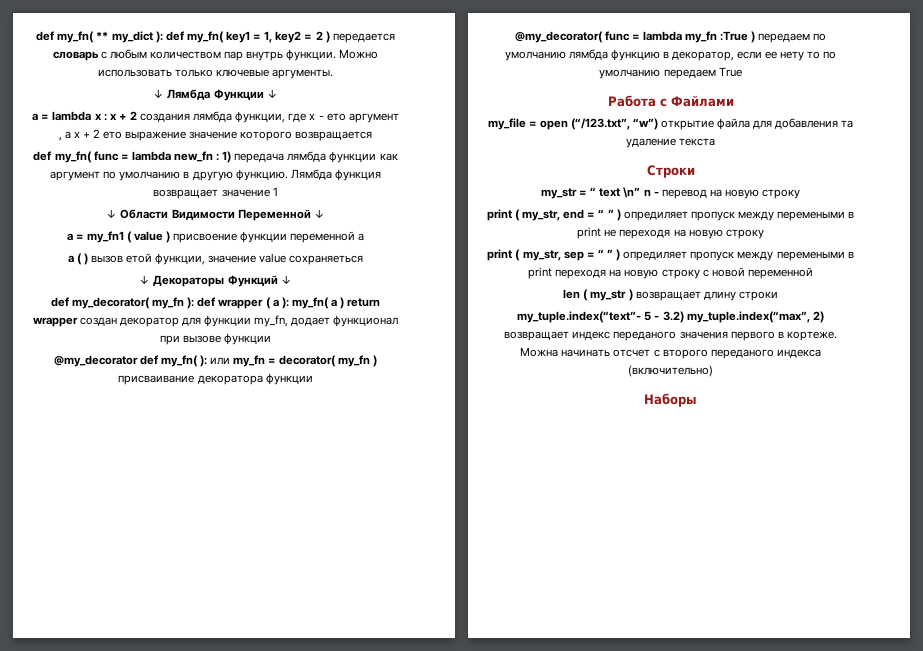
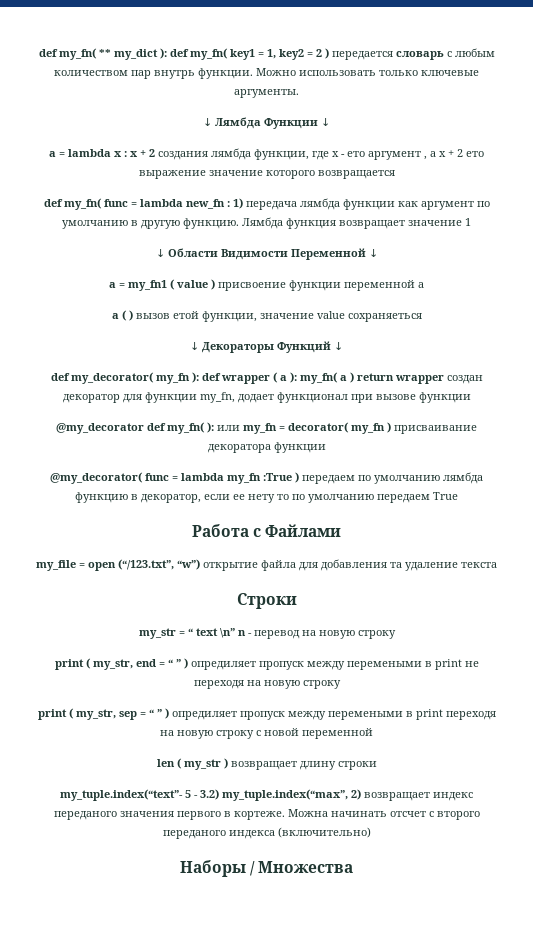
(697, 400) none -> [250,861,354,876] / Множества

